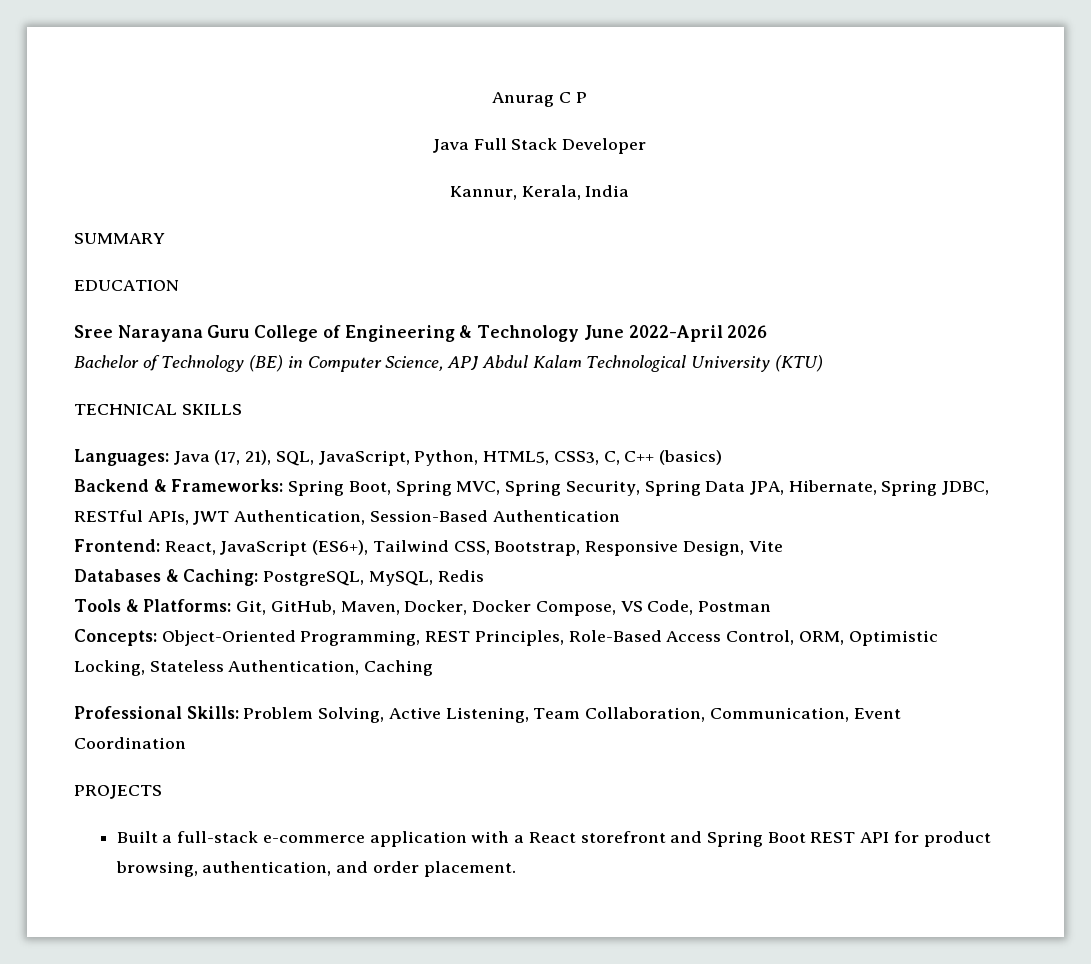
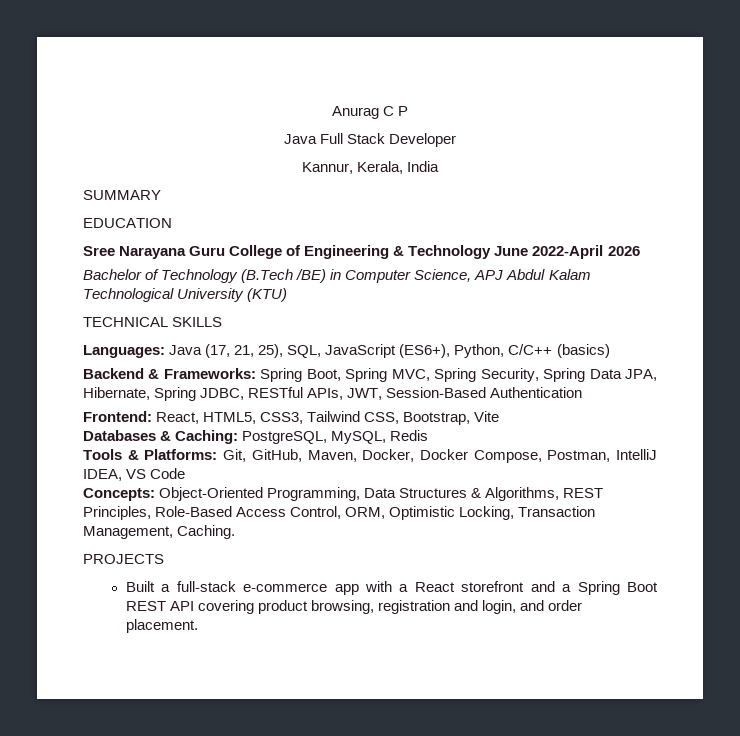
[249,355,284,372] (BE) -> [241,269,327,283] (B.Tech /BE)
[245,450,655,466] 21), SQL, JavaScript, Python, HTML5, CSS3, C, C++ -> [234,344,553,358] 21, 25), SQL, JavaScript (ES6+), Python, C/C++
[193,510,366,525] JWT Authentication, -> [347,388,383,400] JWT,
[220,540,369,556] JavaScript (ES6+), -> [203,412,304,424] HTML5, CSS3,
[585,540,744,556] Responsive Design, -> (471, 418) none
[620,600,771,615] VS Code, Postman -> [547,449,657,462] [83,468,186,481] Postman, IntelliJ IDEA, VS Code
(421, 638) none -> [364,487,560,501] Data Structures & Algorithms,
[149,660,434,676] [74,706,901,723] [74,737,186,749] Stateless Authentication, Caching // Professional Skills: Problem Solving, Active Listening, Team Collaboration, Communication, Event Coordination -> [518,506,596,517] [83,525,236,539] Transaction Management, Caching.
[369,831,467,847] application -> [334,584,359,595] app
(703, 837) none -> [562,584,572,592] a
[893,831,919,843] for -> [197,600,254,614] covering
[202,861,332,876] authentication, -> [378,600,517,614] registration and login,

